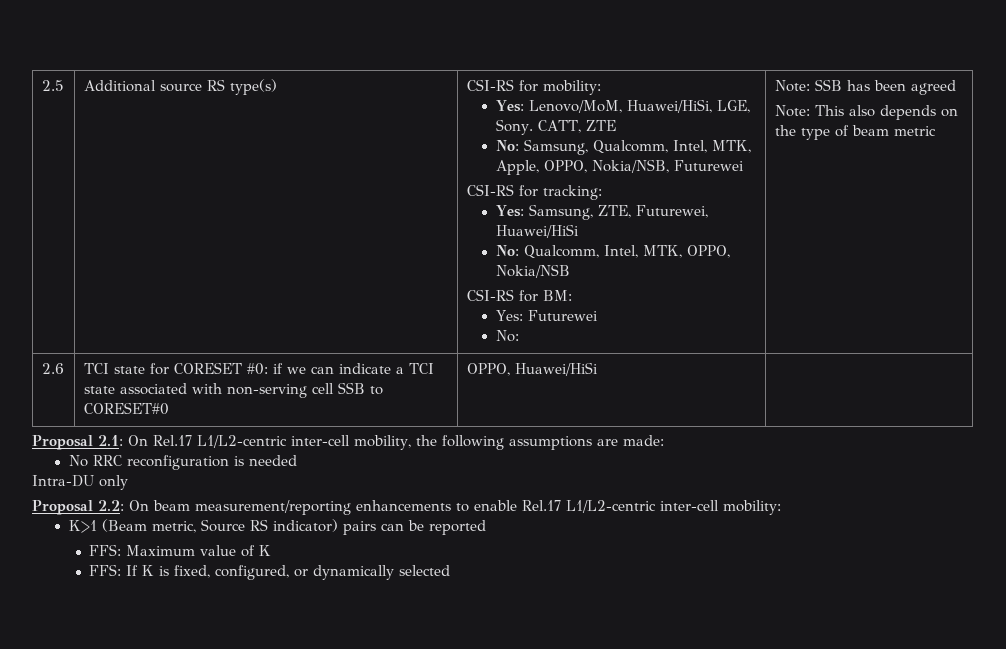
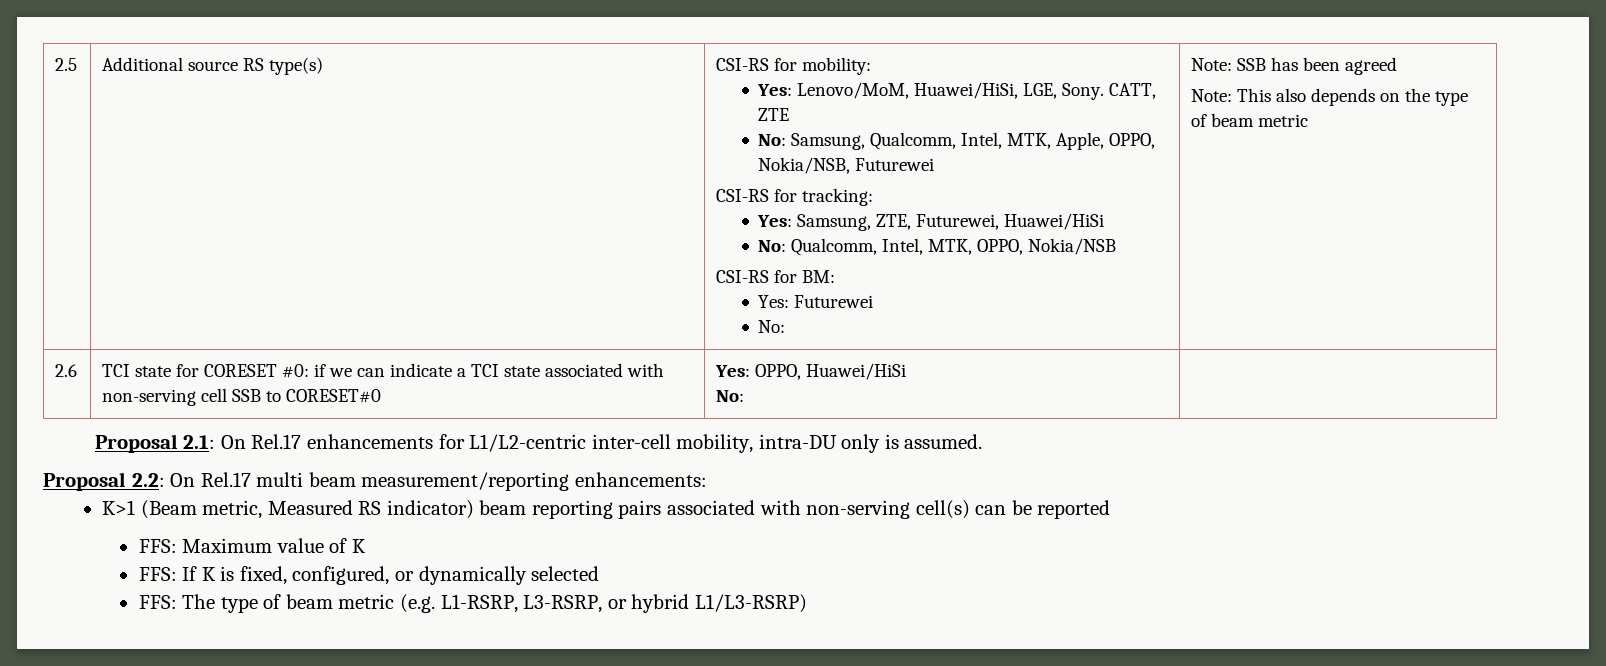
(169, 408) none -> [715,365,751,377] Yes:
(598, 369) none -> [716,390,745,402] // No:
(192, 440) none -> [306,434,465,449] enhancements for
[415,435,664,450] [68,455,297,470] [32,475,128,490] [32,500,781,515] the following assumptions are made: // No RRC reconfiguration is needed // Intra-DU only // Proposal 2.2: On beam measurement/reporting enhancements to enable Rel.17 L1/L2-centric inter-cell mobility: -> [758,434,983,453] [43,472,707,491] intra-DU only is assumed. // Proposal 2.2: On Rel.17 multi beam measurement/reporting enhancements:
[200,519,245,532] Source -> [267,500,353,515] Measured
[342,521,376,535] pairs -> [479,500,970,519] beam reporting pairs associated with non-serving cell(s)
(451, 570) none -> [138,594,807,613] // FFS: The type of beam metric (e.g. L1-RSRP, L3-RSRP, or hybrid L1/L3-RSRP)

